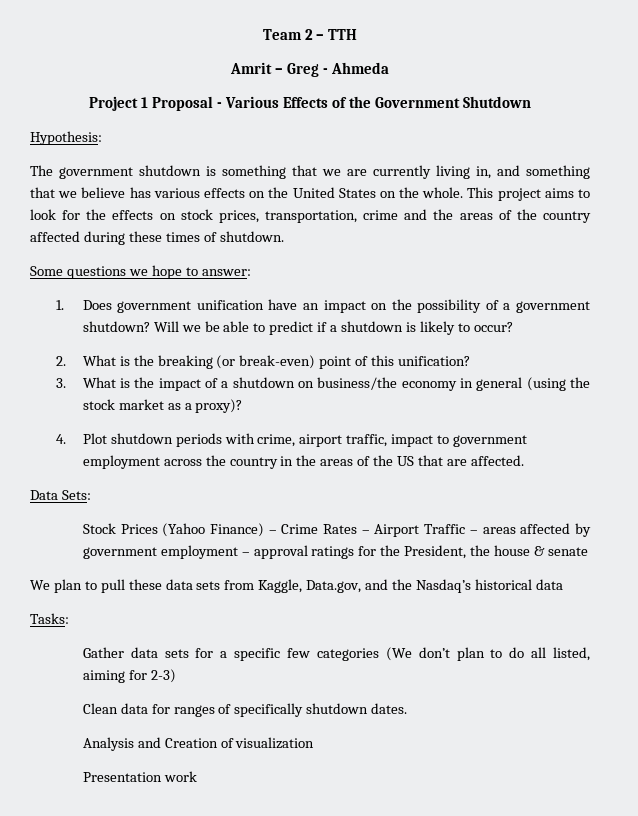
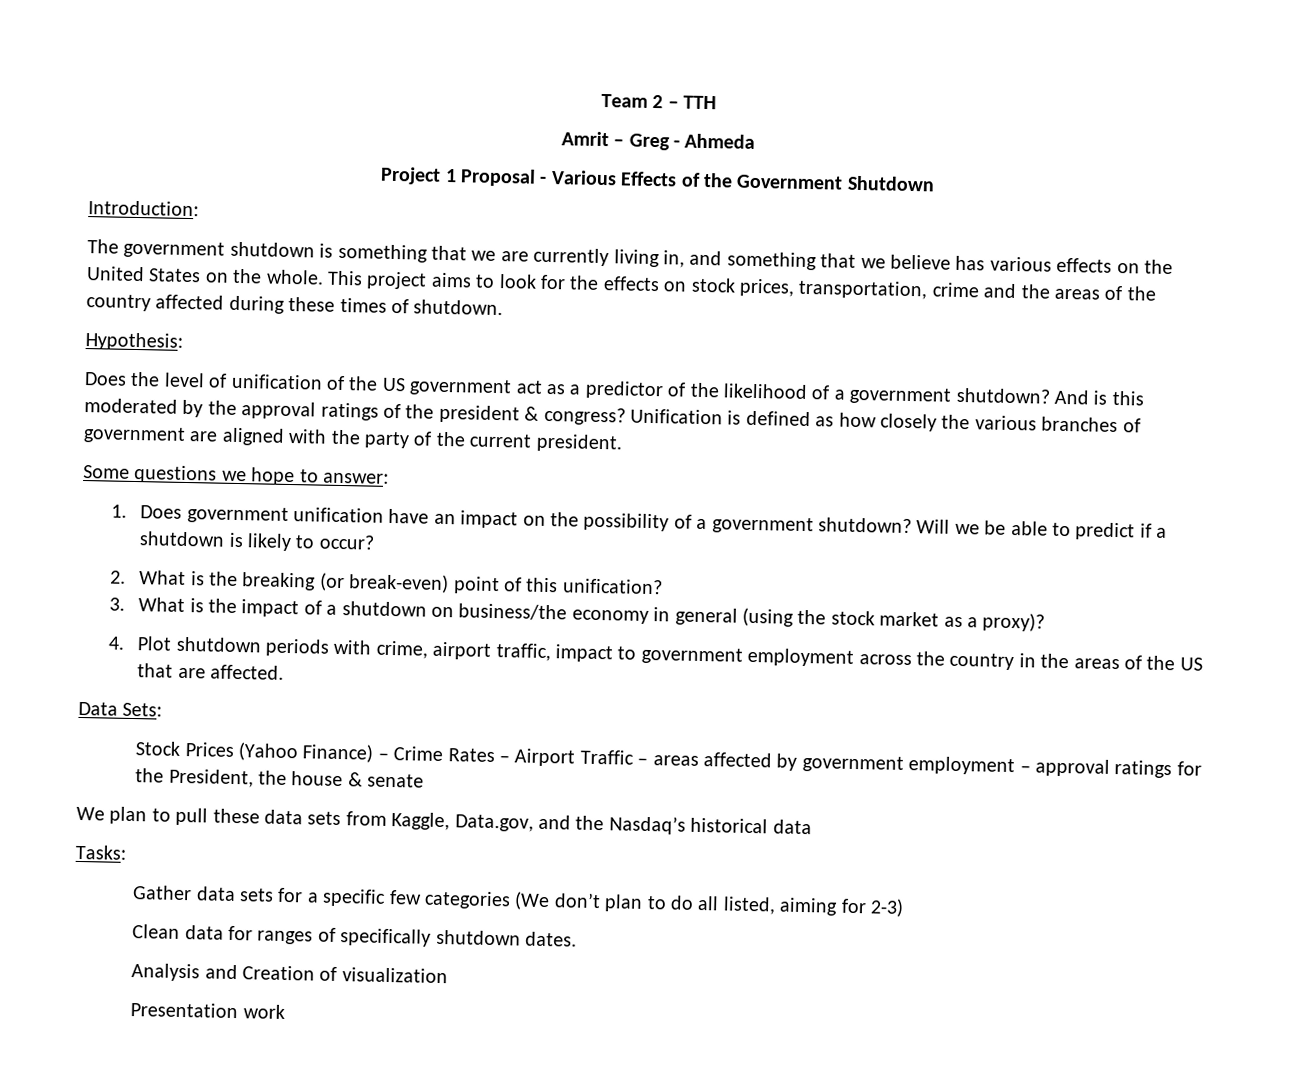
[30,131,102,145] Hypothesis: -> [88,200,199,217] Introduction:
(284, 236) none -> [85,332,183,351] [84,371,1144,406] [84,398,1141,433] [83,426,623,453] // Hypothesis: // Does the level of unification of the US government act as a predictor of the likelihood of a government shutdown? And is this moderated by the approval ratings of the president & congress? Unification is defined as how closely the various branches of government are aligned with the party of the current president.

